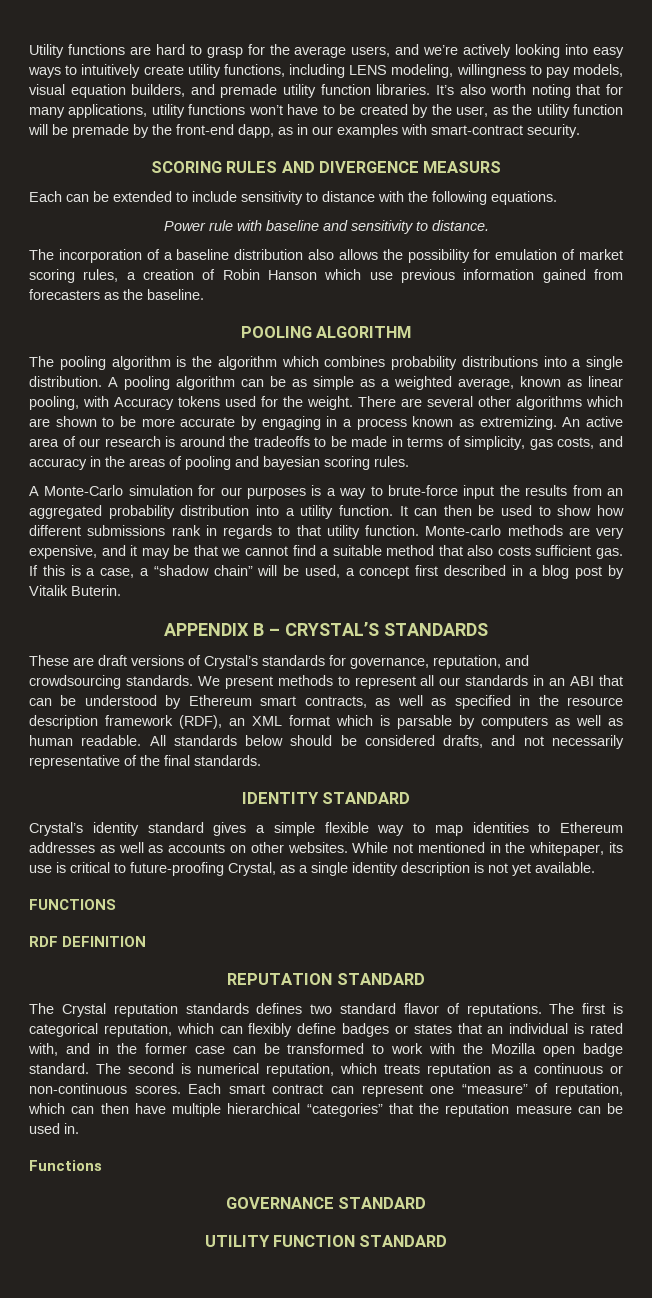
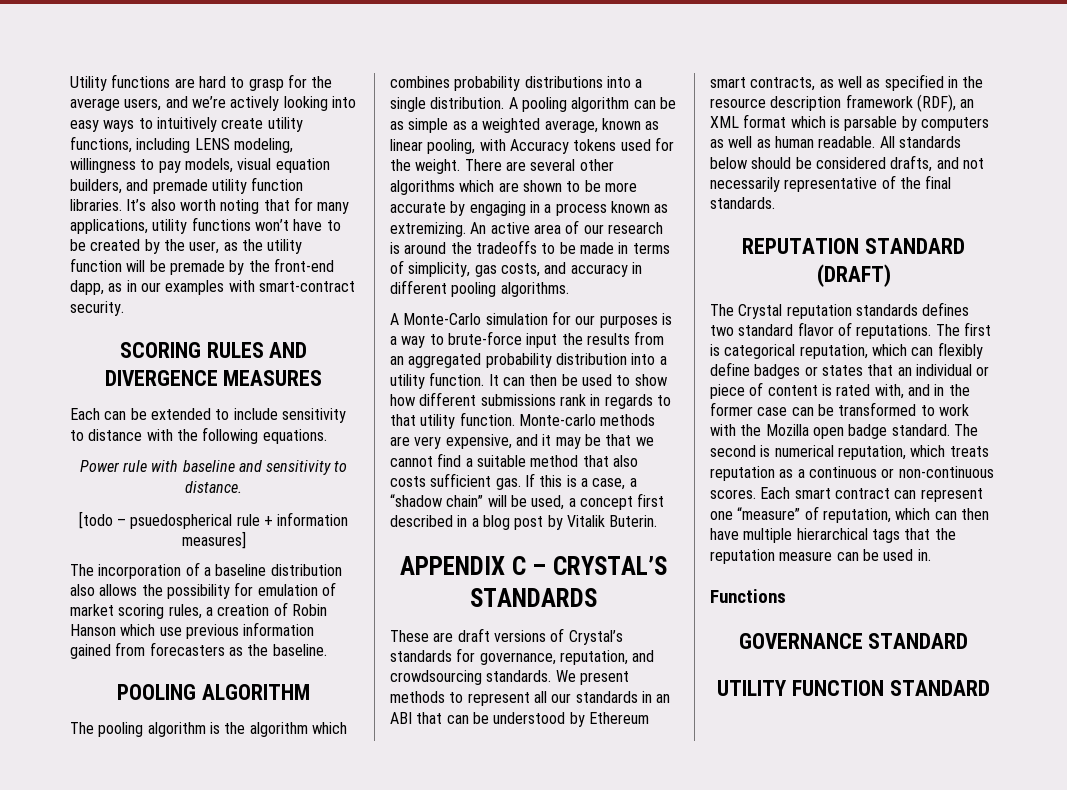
[423,161,502,173] MEASURS -> [223,370,323,386] MEASURES
(489, 225) none -> [78,511,349,529] [181,531,246,549] // [todo – psuedospherical rule + information measures]
[105,456,409,470] the areas of pooling and bayesian scoring rules. -> [390,280,569,297] different pooling algorithms.
[253,623,265,636] B -> [511,556,526,575] C
[241,792,411,804] [29,822,623,836] [29,842,623,856] [29,862,595,876] [29,899,116,910] [29,936,147,947] // IDENTITY STANDARD // Crystal’s identity standard gives a simple flexible way to map identities to Ethereum addresses as well as accounts on other websites. While not mentioned in the whitepaper, its use is critical to future-proofing Crystal, as a single identity description is not yet available. // FUNCTIONS // RDF DEFINITION -> (775, 203) none
(425, 979) none -> [816,264,891,287] (DRAFT)
(569, 1028) none -> [976,366,990,376] [710,382,818,399] or piece of content
[306,1103,383,1117] “categories” -> [871,529,900,543] tags

